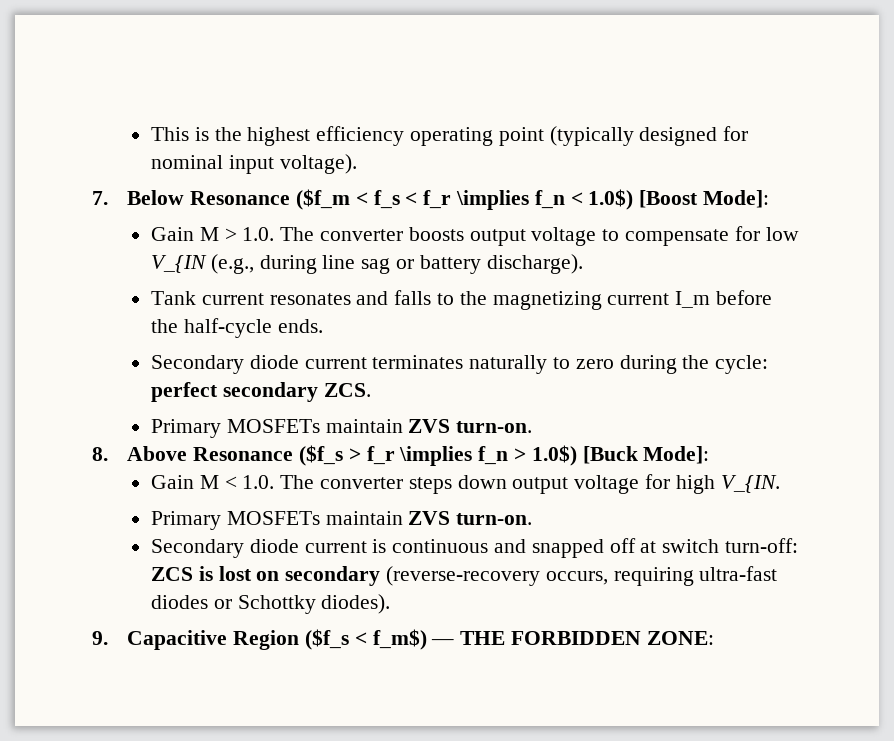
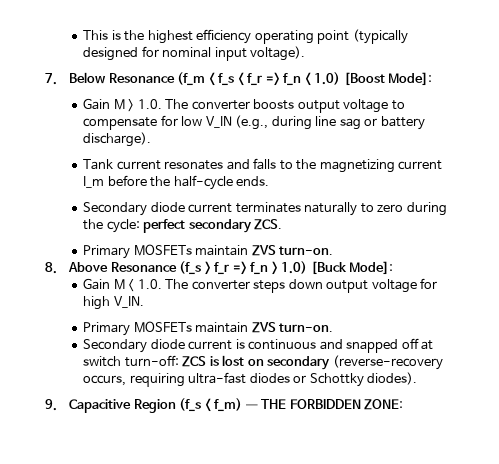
[295,189,350,210] ($f_m -> [177,72,206,86] (f_m
[455,190,529,210] \implies -> [265,72,280,86] =>
[588,189,634,210] 1.0$) -> [314,72,341,85] 1.0)
[150,255,207,273] V_{IN -> [205,116,232,128] V_IN
[298,445,343,466] ($f_s -> [179,261,202,275] (f_s
[399,446,473,466] \implies -> [232,261,247,275] =>
[531,445,577,466] 1.0$) -> [281,261,308,274] 1.0)
[720,475,780,493] V_{IN. -> [113,296,144,308] V_IN.
[304,629,427,650] ($f_s < f_m$) -> [179,398,243,412] (f_s < f_m)

